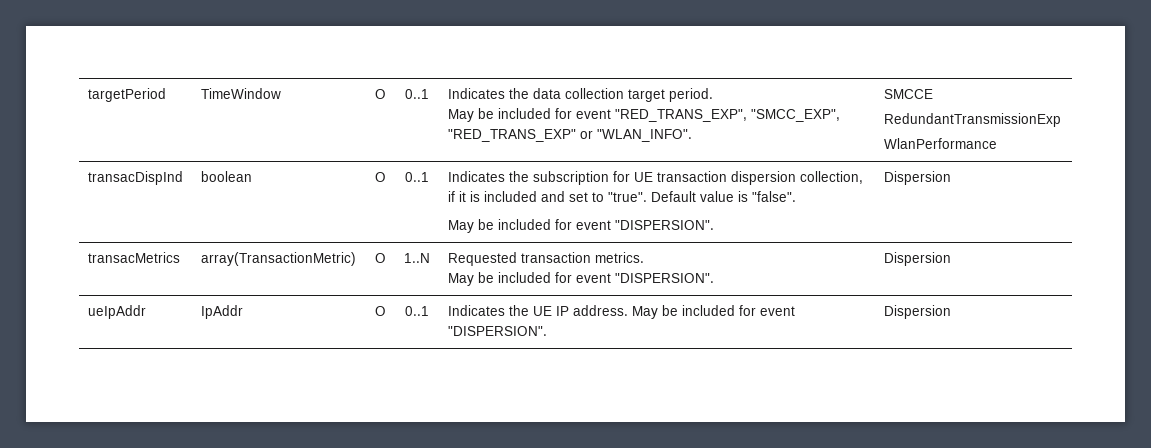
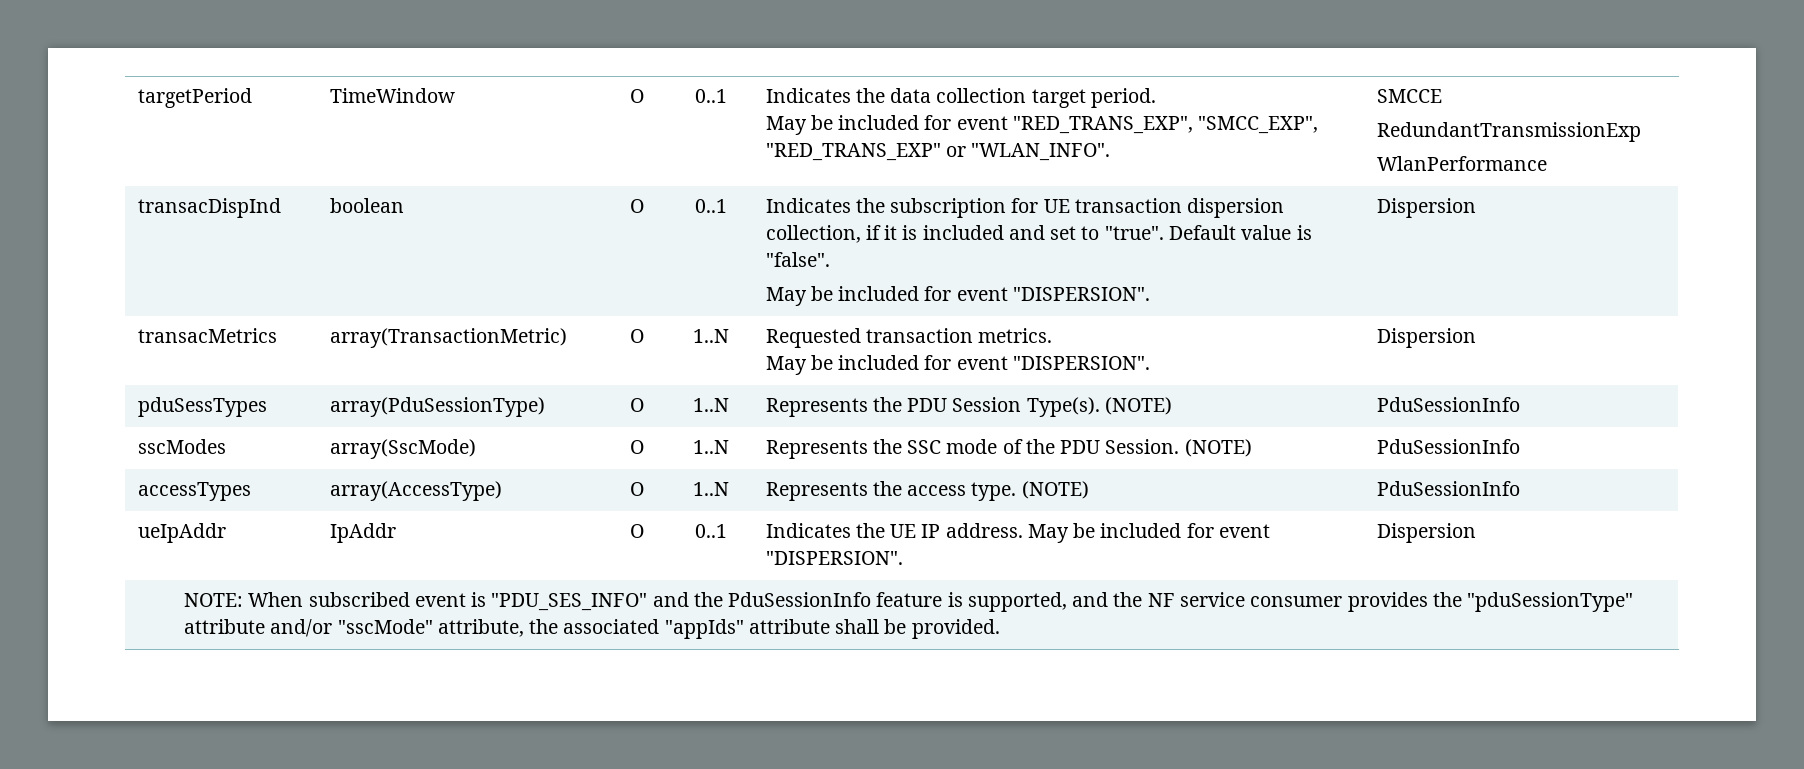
(951, 259) none -> [137,397,267,417] [329,397,545,417] [629,398,644,412] [693,398,729,412] [765,397,1172,417] [1376,397,1520,412] [137,439,226,454] [329,439,476,459] [629,440,644,454] [693,440,729,454] [765,439,1252,459] [1376,439,1520,454] [137,482,251,501] [329,481,502,501] [629,482,644,496] [693,482,729,496] [765,481,1089,501] [1376,481,1520,496] // pduSessTypes | array(PduSessionType) | O | 1..N | Represents the PDU Session Type(s). (NOTE) | PduSessionInfo // sscModes | array(SscMode) | O | 1..N | Represents the SSC mode of the PDU Session. (NOTE) | PduSessionInfo // accessTypes | array(AccessType) | O | 1..N | Represents the access type. (NOTE) | PduSessionInfo
(951, 312) none -> [184,592,1634,612] [184,619,1000,639] // NOTE: When subscribed event is "PDU_SES_INFO" and the PduSessionInfo feature is supported, and the NF service consumer provides the "pduSessionType" attribute and/or "sscMode" attribute, the associated "appIds" attribute shall be provided.

